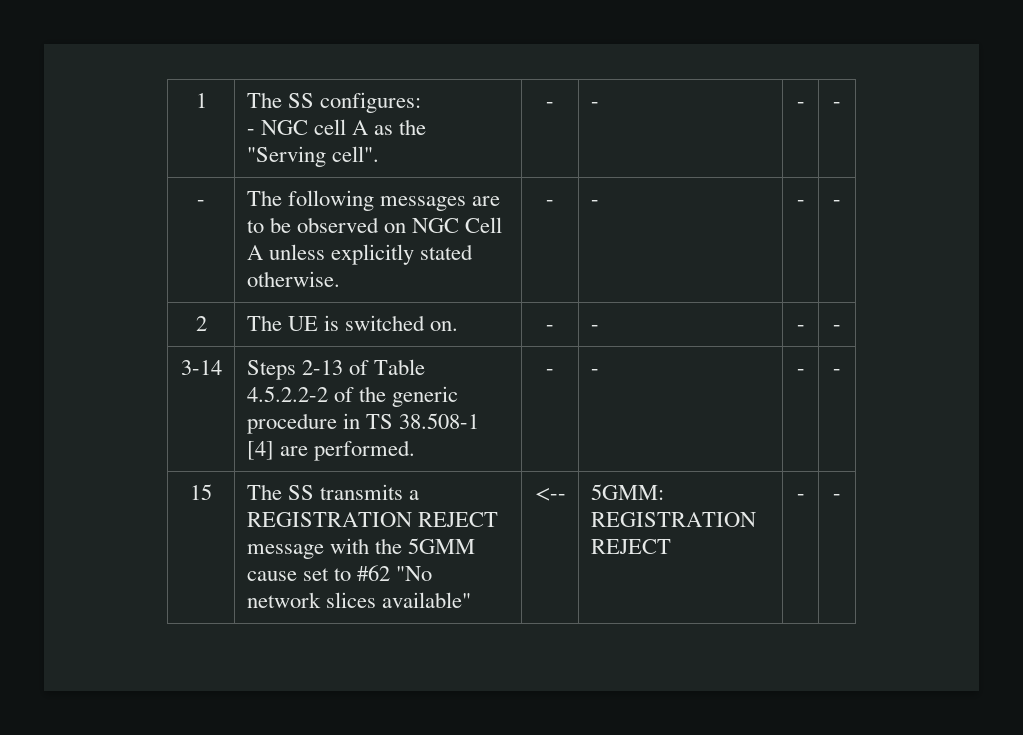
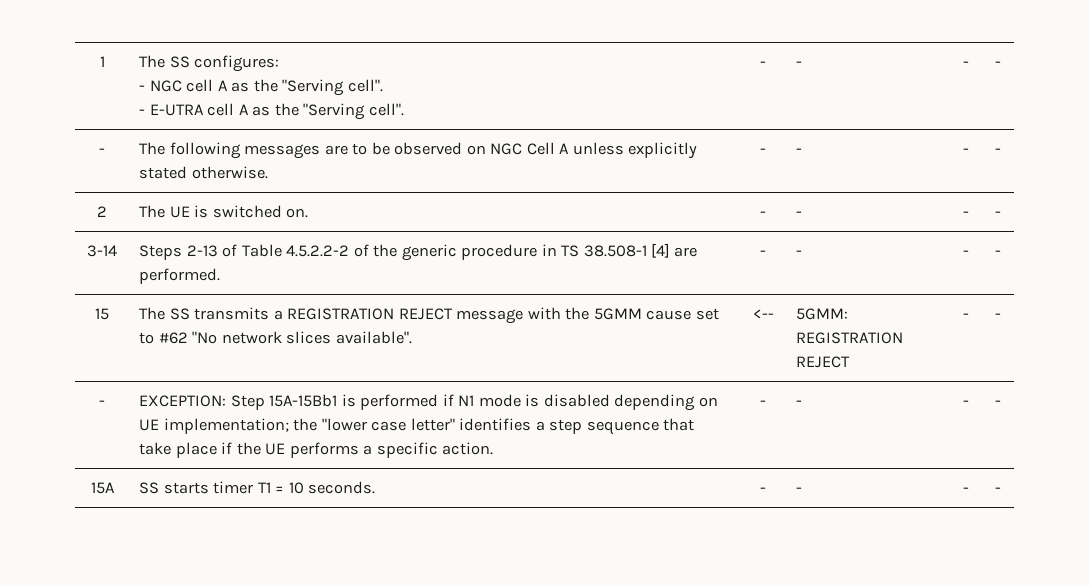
(379, 154) none -> [139,103,404,120] // - E-UTRA cell A as the "Serving cell".
[381,592,471,608] available" -> [335,331,412,344] available".
(841, 497) none -> [99,400,105,406] [139,394,718,411] [139,418,695,435] [139,442,494,458] [760,400,766,406] [796,400,803,406] [963,400,969,406] [994,400,1001,406] [90,482,115,494] [139,481,376,494] [760,487,766,493] [796,487,803,493] [963,487,969,493] [994,487,1001,493] // - | EXCEPTION: Step 15A-15Bb1 is performed if N1 mode is disabled depending on UE implementation; the "lower case letter" identifies a step sequence that take place if the UE performs a specific action. | - | - | - | - // 15A | SS starts timer T1 = 10 seconds. | - | - | - | -

